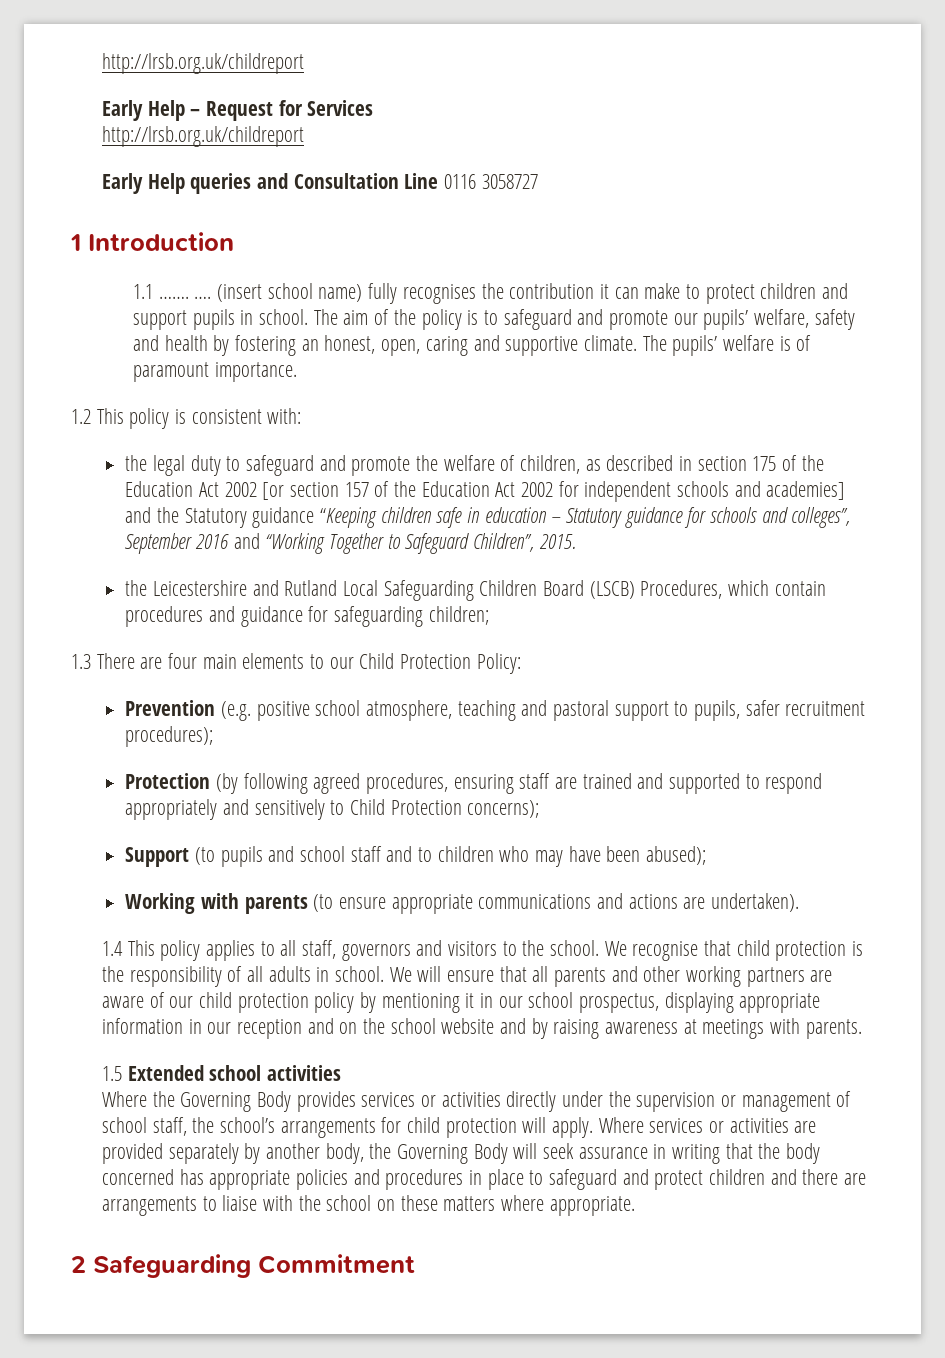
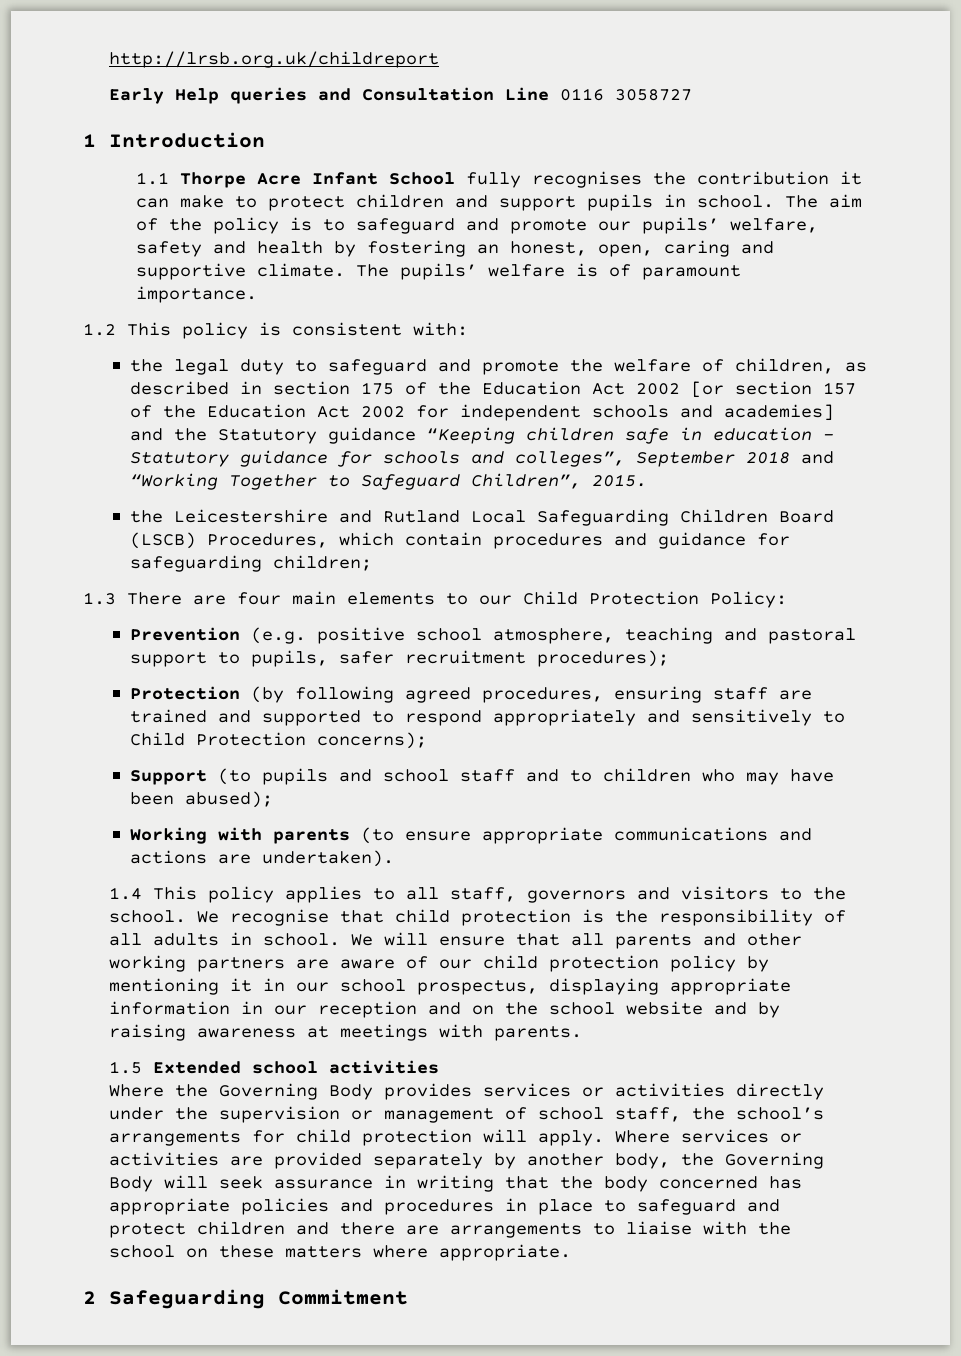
[102,53,305,74] [102,100,374,121] [102,126,305,147] http://lrsb.org.uk/childreport // Early Help – Request for Services // http://lrsb.org.uk/childreport -> [109,51,440,68] http://lrsb.org.uk/childreport
[158,283,363,302] ……. …. (insert school name) -> [179,172,455,188] Thorpe Acre Infant School
[194,534,229,549] 2016 -> [745,451,790,464] 2018

